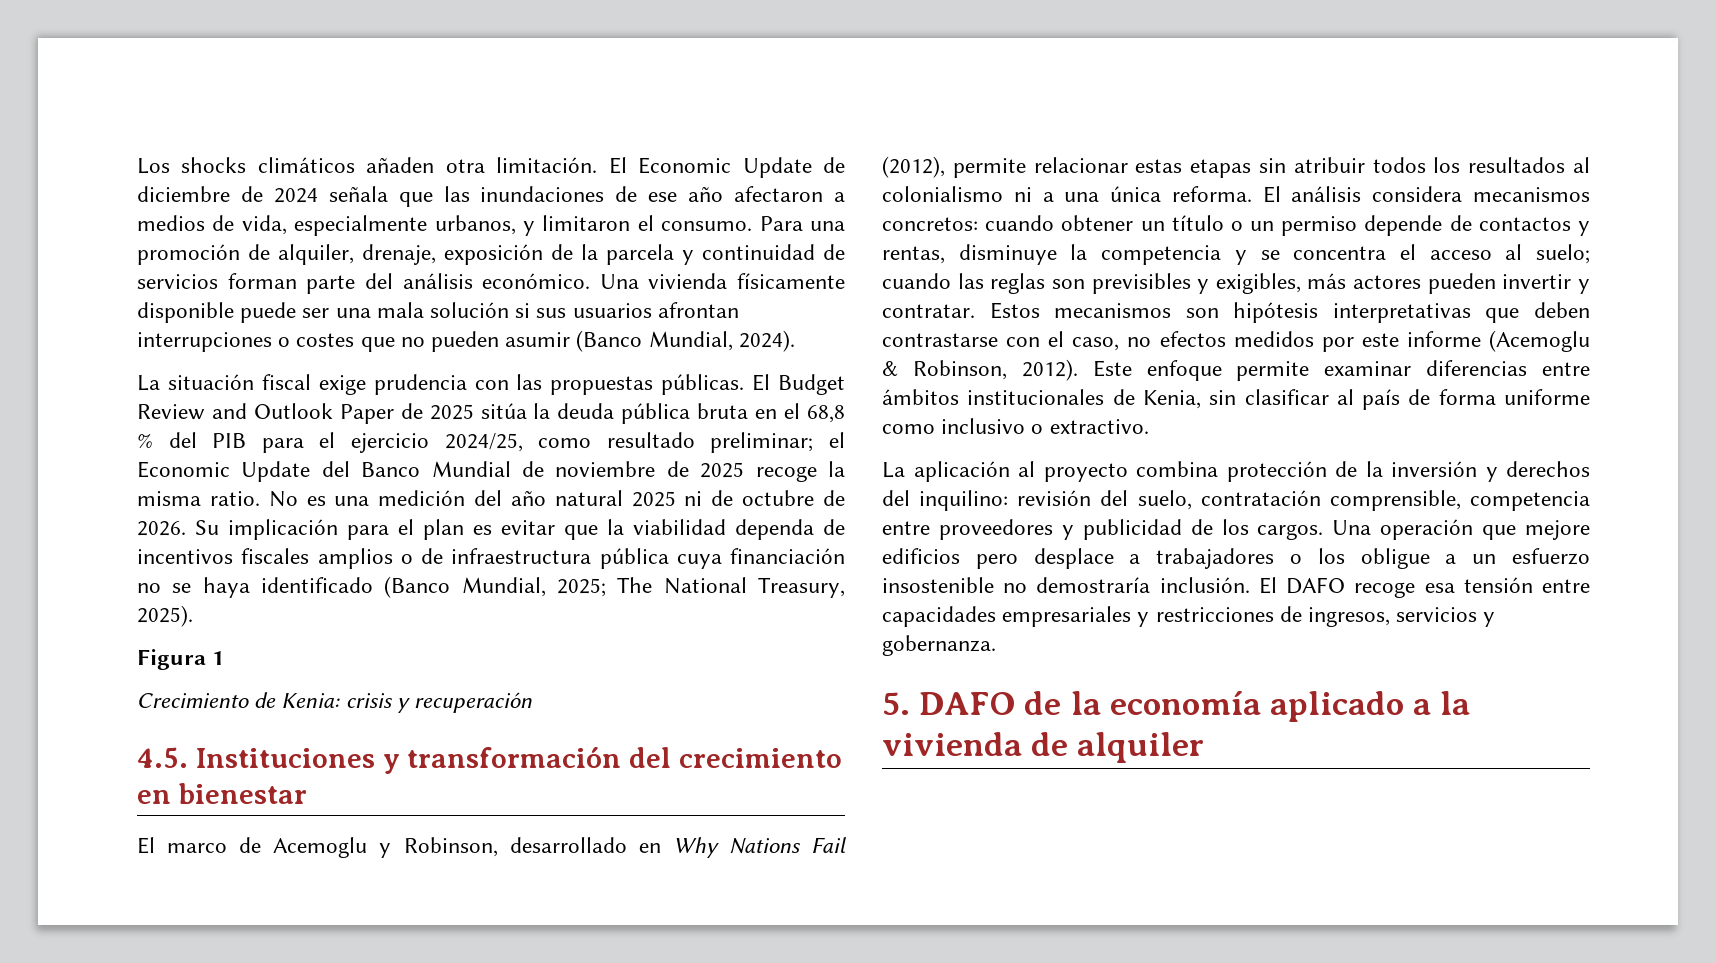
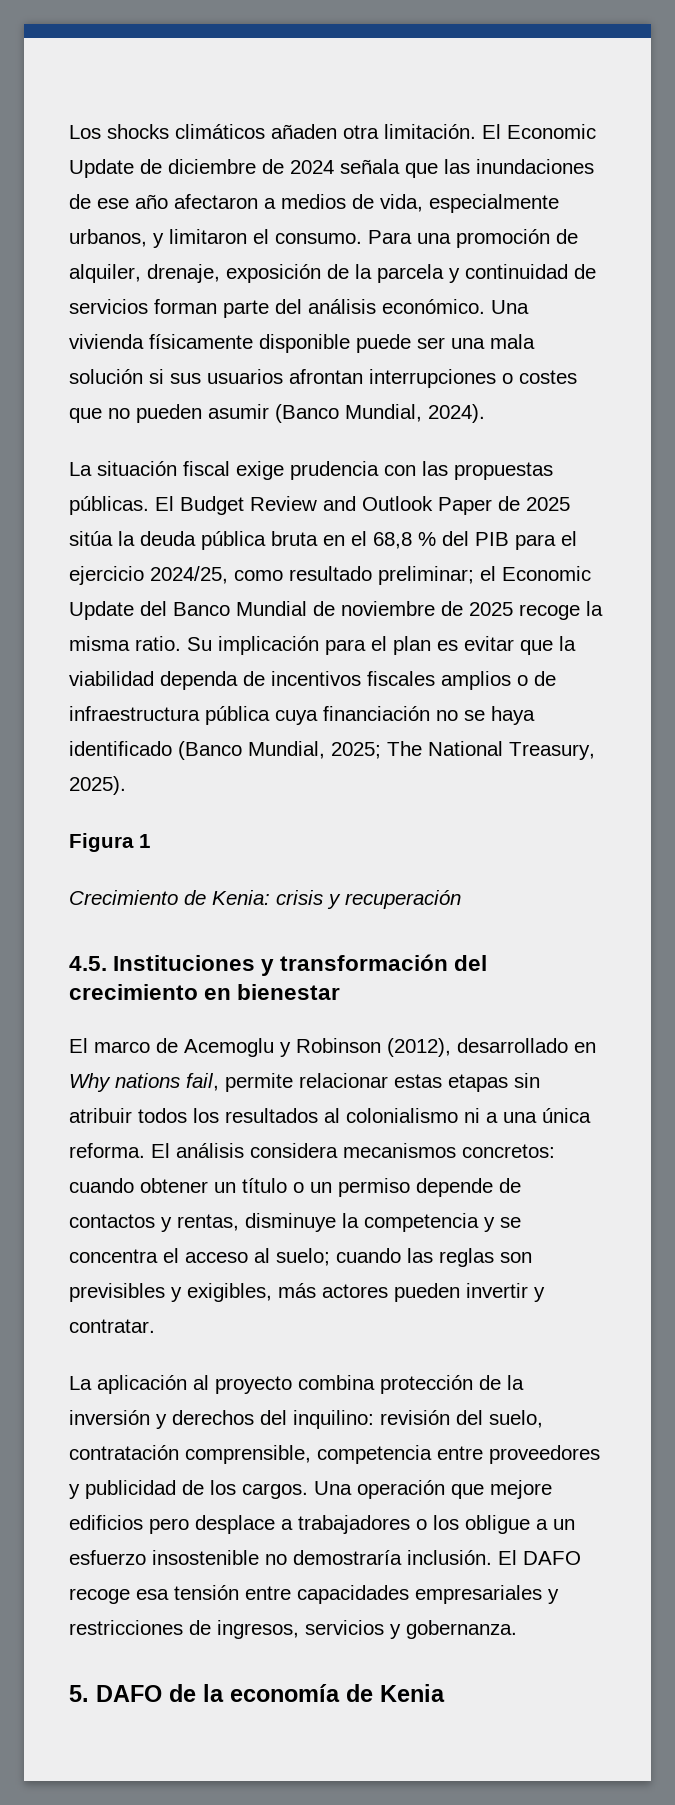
[268,490,845,507] [137,521,186,536] No es una medición del año natural 2025 ni de octubre de 2026. -> (181, 643) none
[403,837,498,857] Robinson, -> [296,1038,451,1057] Robinson (2012),
[728,837,848,854] [882,156,945,178] Nations Fail (2012), -> [115,1073,219,1091] nations fail,
[989,302,1590,323] [882,330,1590,352] [882,359,1590,381] [882,389,1590,410] [882,418,1149,434] Estos mecanismos son hipótesis interpretativas que deben contrastarse con el caso, no efectos medidos por este informe (Acemoglu & Robinson, 2012). Este enfoque permite examinar diferencias entre ámbitos institucionales de Kenia, sin clasificar al país de forma uniforme como inclusivo o extractivo. -> (155, 1326) none
[1269,691,1471,722] [882,732,1205,763] aplicado a la vivienda de alquiler -> [346,1684,445,1702] de Kenia

